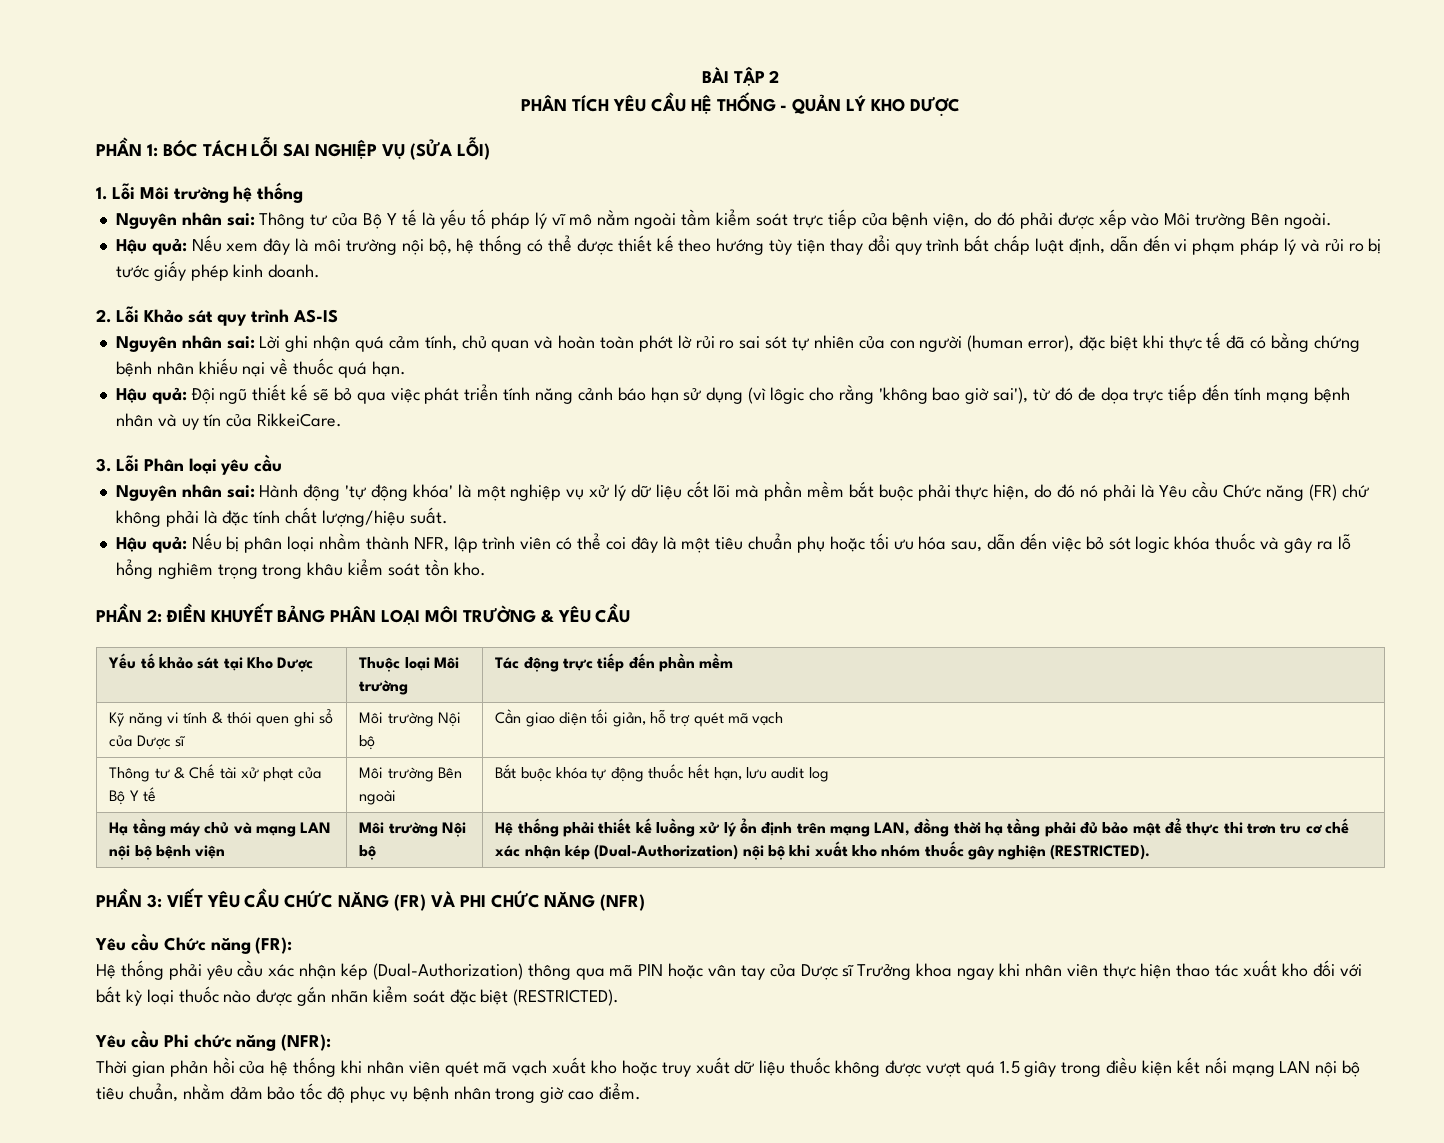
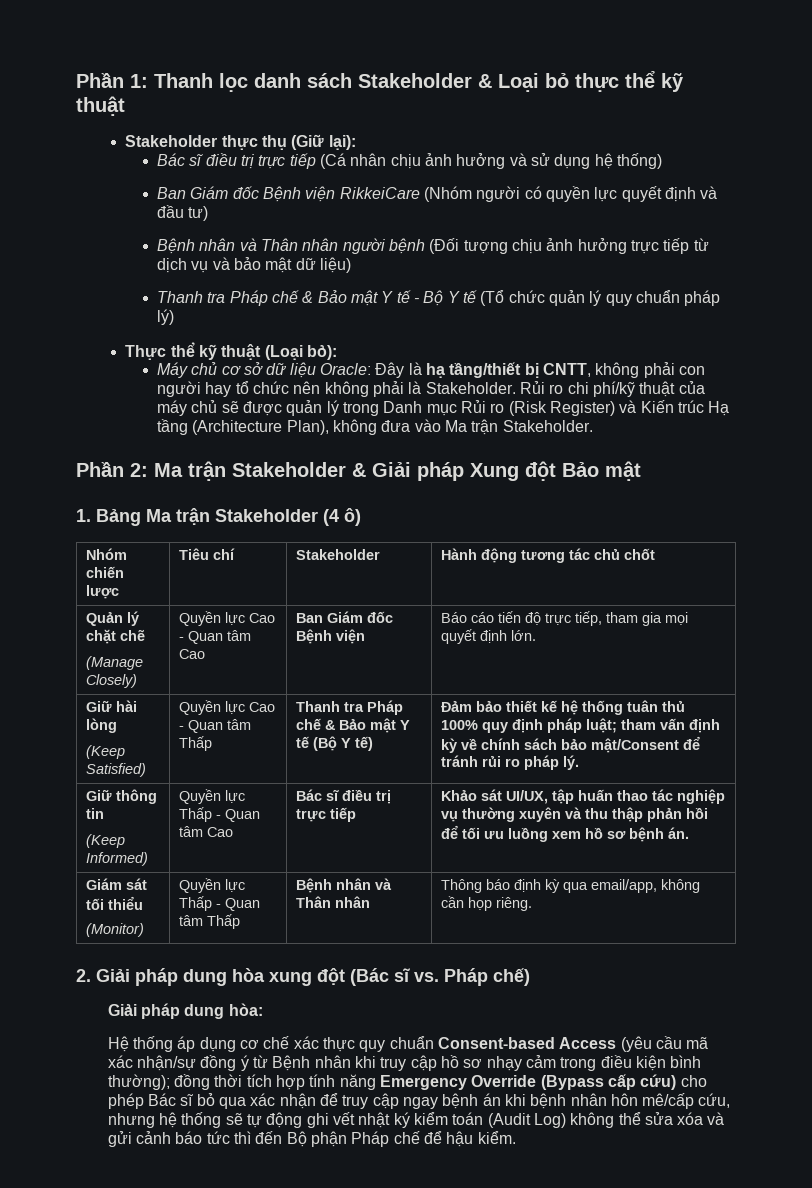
[701,66,780,86] [521,92,960,116] [96,137,490,160] [96,182,304,203] [115,209,1332,229] [115,235,1382,255] [115,261,321,281] [96,306,339,326] [115,332,1360,352] [115,358,406,378] [115,384,1350,404] [115,413,343,430] [96,454,283,475] [115,481,1369,501] [115,507,448,527] [115,533,1351,553] [115,559,486,579] [96,603,631,625] [108,653,314,672] [359,657,459,672] [359,680,409,695] [495,653,734,672] [109,709,333,727] [109,735,186,750] [359,712,461,727] [359,735,376,750] [495,709,784,727] [109,764,321,782] [109,787,156,805] [359,767,462,782] [359,790,397,805] [495,764,829,782] [109,818,332,837] [109,845,226,860] [359,822,466,837] [359,845,377,860] [495,818,1349,837] [495,841,1151,860] [96,888,646,911] [95,933,293,954] [96,960,1362,980] [96,986,620,1006] [95,1030,332,1051] [96,1057,1361,1077] [96,1083,642,1103] BÀI TẬP 2 // PHÂN TÍCH YÊU CẦU HỆ THỐNG - QUẢN LÝ KHO DƯỢC // PHẦN 1: BÓC TÁCH LỖI SAI NGHIỆP VỤ (SỬA LỖI) // 1. Lỗi Môi trường hệ thống // Nguyên nhân sai: Thông tư của Bộ Y tế là yếu tố pháp lý vĩ mô nằm ngoài tầm kiểm soát trực tiếp của bệnh viện, do đó phải được xếp vào Môi trường Bên ngoài. // Hậu quả: Nếu xem đây là môi trường nội bộ, hệ thống có thể được thiết kế theo hướng tùy tiện thay đổi quy trình bất chấp luật định, dẫn đến vi phạm pháp lý và rủi ro bị tước giấy phép kinh doanh. // 2. Lỗi Khảo sát quy trình AS-IS // Nguyên nhân sai: Lời ghi nhận quá cảm tính, chủ quan và hoàn toàn phớt lờ rủi ro sai sót tự nhiên của con người (human error), đặc biệt khi thực tế đã có bằng chứng bệnh nhân khiếu nại về thuốc quá hạn. // Hậu quả: Đội ngũ thiết kế sẽ bỏ qua việc phát triển tính năng cảnh báo hạn sử dụng (vì lôgic cho rằng 'không bao giờ sai'), từ đó đe dọa trực tiếp đến tính mạng bệnh nhân và uy tín của RikkeiCare. // 3. Lỗi Phân loại yêu cầu // Nguyên nhân sai: Hành động 'tự động khóa' là một nghiệp vụ xử lý dữ liệu cốt lõi mà phần mềm bắt buộc phải thực hiện, do đó nó phải là Yêu cầu Chức năng (FR) chứ không phải là đặc tính chất lượng/hiệu suất. // Hậu quả: Nếu bị phân loại nhầm thành NFR, lập trình viên có thể coi đây là một tiêu chuẩn phụ hoặc tối ưu hóa sau, dẫn đến việc bỏ sót logic khóa thuốc và gây ra lỗ hổng nghiêm trọng trong khâu kiểm soát tồn kho. // PHẦN 2: ĐIỀN KHUYẾT BẢNG PHÂN LOẠI MÔI TRƯỜNG & YÊU CẦU // Yếu tố khảo sát tại Kho Dược | Thuộc loại Môi trường | Tác động trực tiếp đến phần mềm // Kỹ năng vi tính & thói quen ghi sổ của Dược sĩ | Môi trường Nội bộ | Cần giao diện tối giản, hỗ trợ quét mã vạch // Thông tư & Chế tài xử phạt của Bộ Y tế | Môi trường Bên ngoài | Bắt buộc khóa tự động thuốc hết hạn, lưu audit log // Hạ tầng máy chủ và mạng LAN nội bộ bệnh viện | Môi trường Nội bộ | Hệ thống phải thiết kế luồng xử lý ổn định trên mạng LAN, đồng thời hạ tầng phải đủ bảo mật để thực thi trơn tru cơ chế xác nhận kép (Dual-Authorization) nội bộ khi xuất kho nhóm thuốc gây nghiện (RESTRICTED). // PHẦN 3: VIẾT YÊU CẦU CHỨC NĂNG (FR) VÀ PHI CHỨC NĂNG (NFR) // Yêu cầu Chức năng (FR): // Hệ thống phải yêu cầu xác nhận kép (Dual-Authorization) thông qua mã PIN hoặc vân tay của Dược sĩ Trưởng khoa ngay khi nhân viên thực hiện thao tác xuất kho đối với bất kỳ loại thuốc nào được gắn nhãn kiểm soát đặc biệt (RESTRICTED). // Yêu cầu Phi chức năng (NFR): // Thời gian phản hồi của hệ thống khi nhân viên quét mã vạch xuất kho hoặc truy xuất dữ liệu thuốc không được vượt quá 1.5 giây trong điều kiện kết nối mạng LAN nội bộ tiêu chuẩn, nhằm đảm bảo tốc độ phục vụ bệnh nhân trong giờ cao điểm. -> [76,71,684,92] [76,96,125,116] [125,134,356,150] [157,153,662,169] [157,186,718,202] [157,205,209,221] [157,238,709,254] [157,257,351,273] [157,290,721,306] [157,309,175,325] [125,342,337,360] [157,362,705,378] [157,381,705,397] [157,400,730,416] [157,419,593,435] [76,461,641,481] [76,508,361,526] [86,548,128,560] [86,566,125,578] [86,585,120,599] [179,548,236,560] [296,549,381,560] [441,548,656,563] [86,611,140,626] [86,629,146,644] [86,656,144,670] [86,674,138,688] [179,611,276,626] [179,630,252,644] [179,649,206,659] [296,611,394,623] [296,629,366,644] [441,611,689,626] [441,629,537,644] [86,700,138,712] [86,718,118,733] [86,745,126,759] [86,763,147,777] [179,700,276,715] [179,719,252,733] [179,736,213,751] [296,700,404,715] [296,718,411,733] [296,736,374,751] [441,700,686,715] [441,718,721,733] [441,736,701,753] [441,755,580,770] [86,789,158,804] [86,808,105,819] [86,834,126,848] [86,852,149,866] [179,789,246,804] [179,807,261,822] [179,826,234,837] [296,789,392,804] [296,807,357,822] [441,789,726,804] [441,807,709,822] [441,825,690,842] [86,878,148,890] [86,896,144,910] [86,923,145,937] [179,878,246,893] [179,896,261,911] [179,914,241,929] [296,878,393,893] [296,896,371,908] [441,879,701,893] [441,896,533,911] [76,968,530,986] [107,1003,263,1019] [107,1036,709,1052] [107,1055,702,1071] [107,1074,707,1090] [107,1093,731,1109] [107,1112,725,1128] [107,1131,516,1147] Phần 1: Thanh lọc danh sách Stakeholder & Loại bỏ thực thể kỹ thuật // Stakeholder thực thụ (Giữ lại): // Bác sĩ điều trị trực tiếp (Cá nhân chịu ảnh hưởng và sử dụng hệ thống) // Ban Giám đốc Bệnh viện RikkeiCare (Nhóm người có quyền lực quyết định và đầu tư) // Bệnh nhân và Thân nhân người bệnh (Đối tượng chịu ảnh hưởng trực tiếp từ dịch vụ và bảo mật dữ liệu) // Thanh tra Pháp chế & Bảo mật Y tế - Bộ Y tế (Tổ chức quản lý quy chuẩn pháp lý) // Thực thể kỹ thuật (Loại bỏ): // Máy chủ cơ sở dữ liệu Oracle: Đây là hạ tầng/thiết bị CNTT, không phải con người hay tổ chức nên không phải là Stakeholder. Rủi ro chi phí/kỹ thuật của máy chủ sẽ được quản lý trong Danh mục Rủi ro (Risk Register) và Kiến trúc Hạ tầng (Architecture Plan), không đưa vào Ma trận Stakeholder. // Phần 2: Ma trận Stakeholder & Giải pháp Xung đột Bảo mật // 1. Bảng Ma trận Stakeholder (4 ô) // Nhóm chiến lược | Tiêu chí | Stakeholder | Hành động tương tác chủ chốt // Quản lý chặt chẽ // (Manage Closely) | Quyền lực Cao - Quan tâm Cao | Ban Giám đốc Bệnh viện | Báo cáo tiến độ trực tiếp, tham gia mọi quyết định lớn. // Giữ hài lòng // (Keep Satisfied) | Quyền lực Cao - Quan tâm Thấp | Thanh tra Pháp chế & Bảo mật Y tế (Bộ Y tế) | Đảm bảo thiết kế hệ thống tuân thủ 100% quy định pháp luật; tham vấn định kỳ về chính sách bảo mật/Consent để tránh rủi ro pháp lý. // Giữ thông tin // (Keep Informed) | Quyền lực Thấp - Quan tâm Cao | Bác sĩ điều trị trực tiếp | Khảo sát UI/UX, tập huấn thao tác nghiệp vụ thường xuyên và thu thập phản hồi để tối ưu luồng xem hồ sơ bệnh án. // Giám sát tối thiểu // (Monitor) | Quyền lực Thấp - Quan tâm Thấp | Bệnh nhân và Thân nhân | Thông báo định kỳ qua email/app, không cần họp riêng. // 2. Giải pháp dung hòa xung đột (Bác sĩ vs. Pháp chế) // Giải pháp dung hòa: // Hệ thống áp dụng cơ chế xác thực quy chuẩn Consent-based Access (yêu cầu mã xác nhận/sự đồng ý từ Bệnh nhân khi truy cập hồ sơ nhạy cảm trong điều kiện bình thường); đồng thời tích hợp tính năng Emergency Override (Bypass cấp cứu) cho phép Bác sĩ bỏ qua xác nhận để truy cập ngay bệnh án khi bệnh nhân hôn mê/cấp cứu, nhưng hệ thống sẽ tự động ghi vết nhật ký kiểm toán (Audit Log) không thể sửa xóa và gửi cảnh báo tức thì đến Bộ phận Pháp chế để hậu kiểm.

